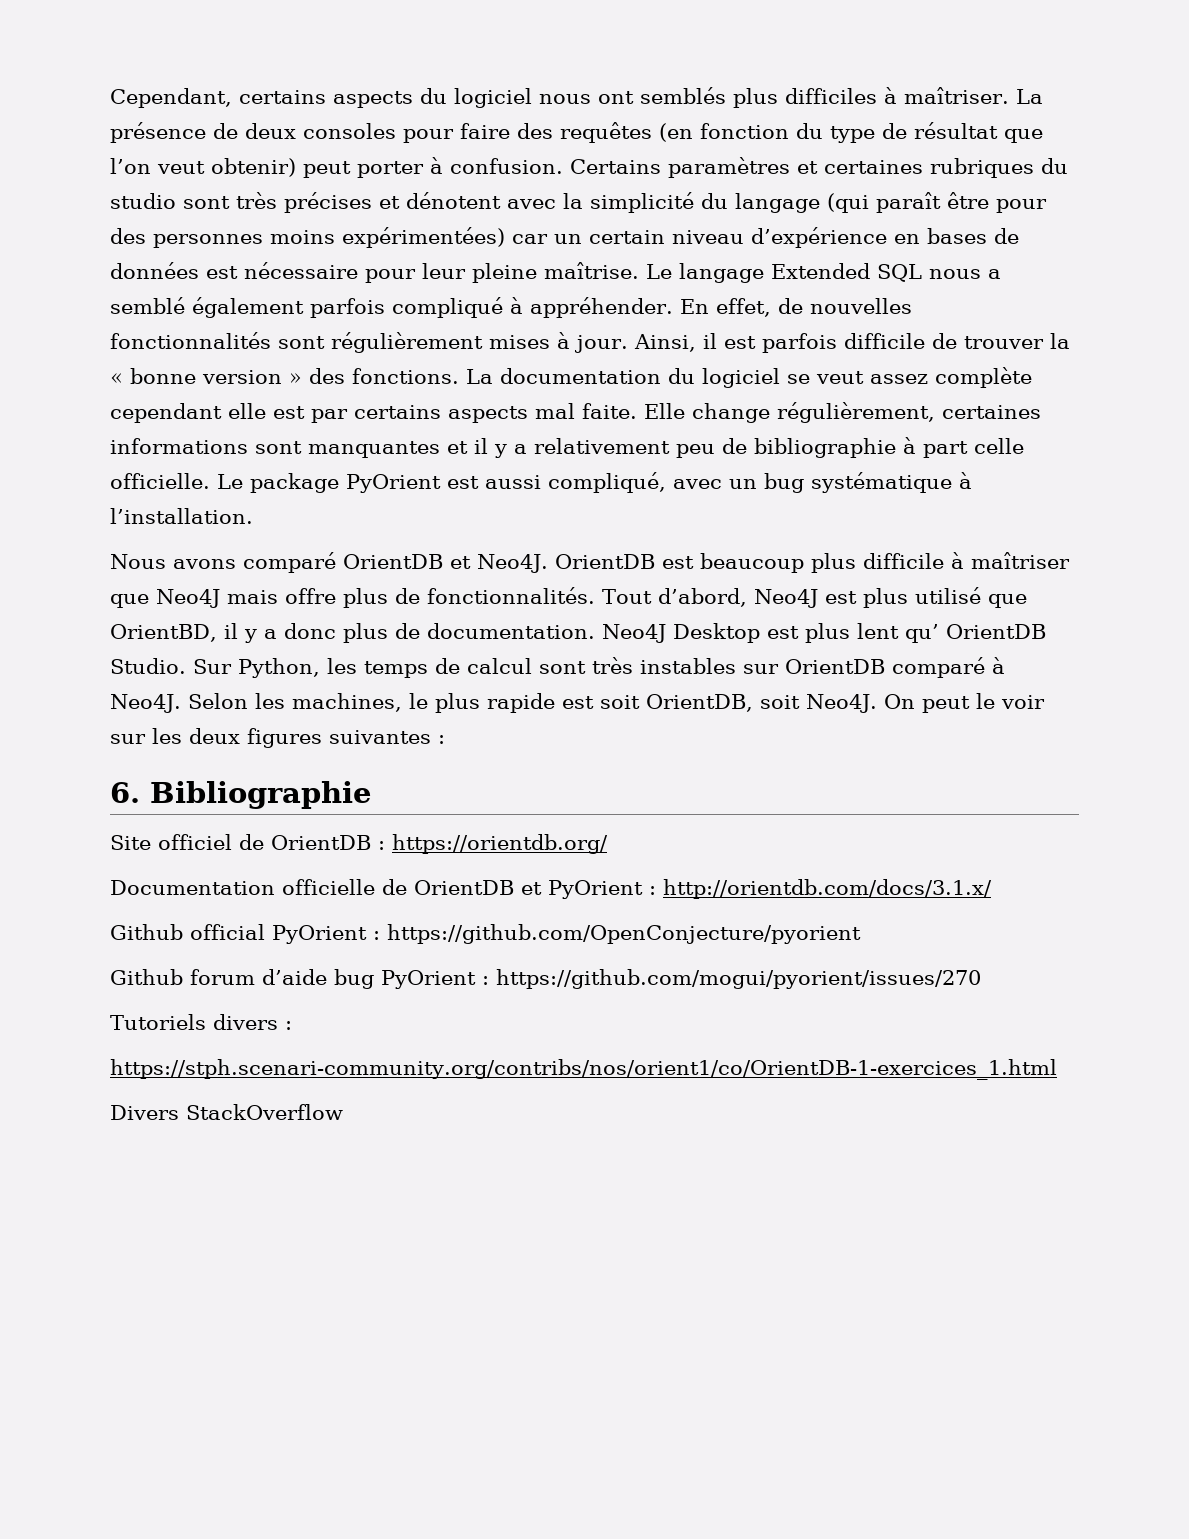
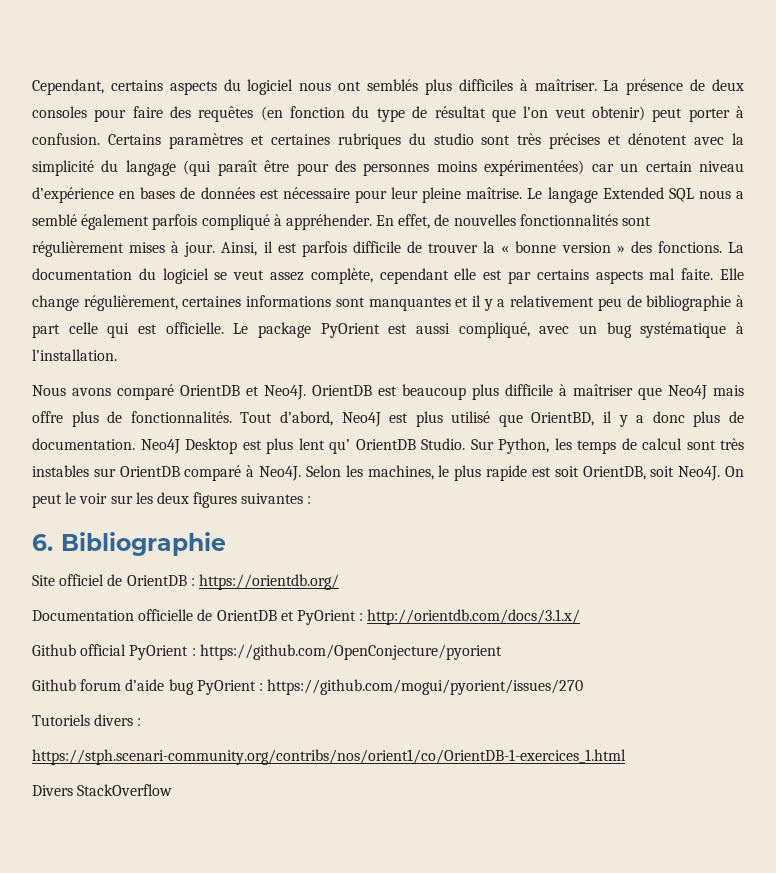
[935,367,1032,388] complète -> [310,268,373,284] complète,
(1024, 446) none -> [107,323,157,338] qui est

